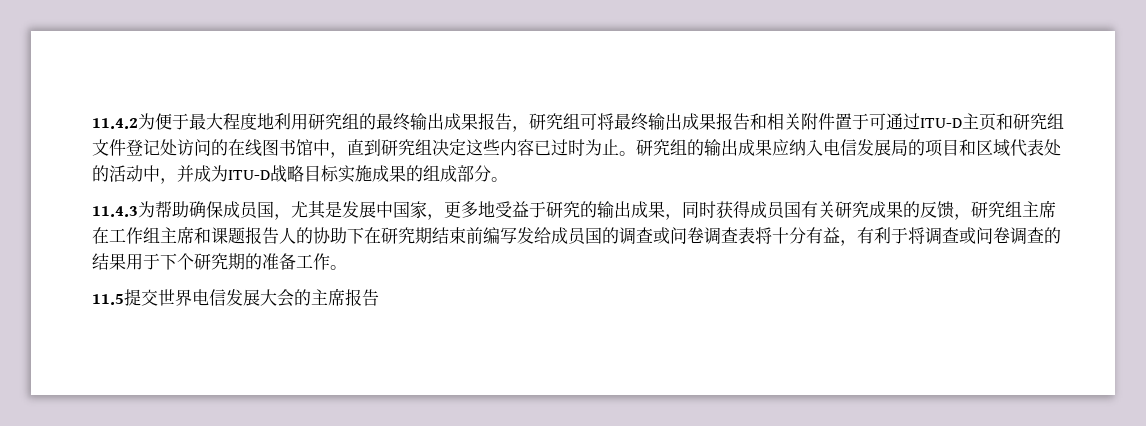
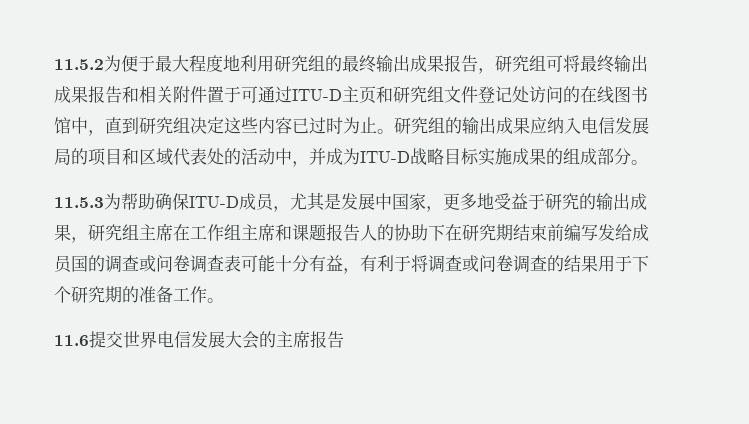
[92,118,138,129] 11.4.2 -> [54,59,104,70] 11.5.2
[92,206,138,217] 11.4.3 -> [54,197,104,208] 11.5.3
[223,201,274,219] 成员国 -> [189,193,275,211] ITU-D成员
[682,201,971,220] 同时获得成员国有关研究成果的反馈， -> (88, 240) none
[755,227,772,244] 将 -> [241,255,275,272] 可能
[92,294,124,305] 11.5 -> [54,335,89,346] 11.6

